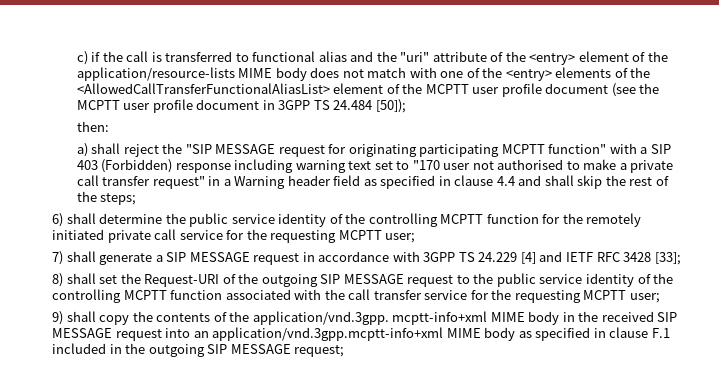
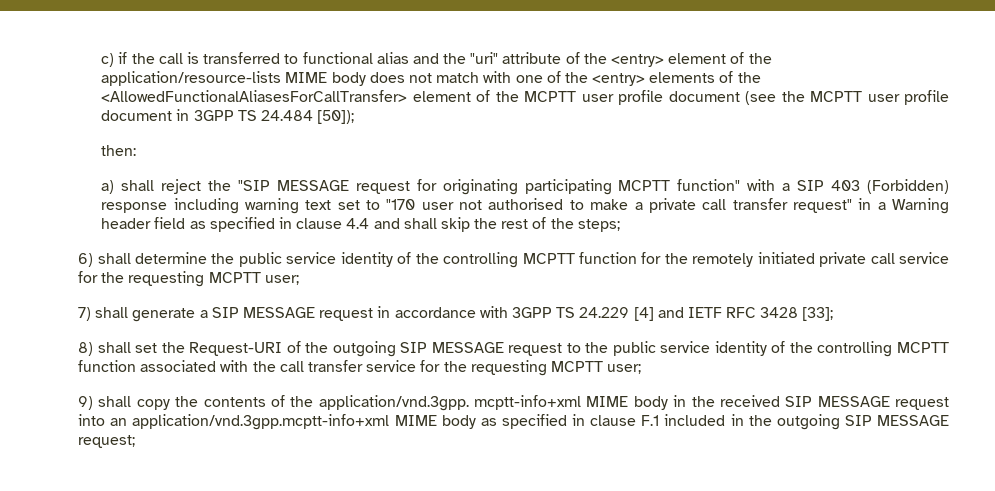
[76,83,330,94] <AllowedCallTransferFunctionalAliasList> -> [101,90,408,102] <AllowedFunctionalAliasesForCallTransfer>

